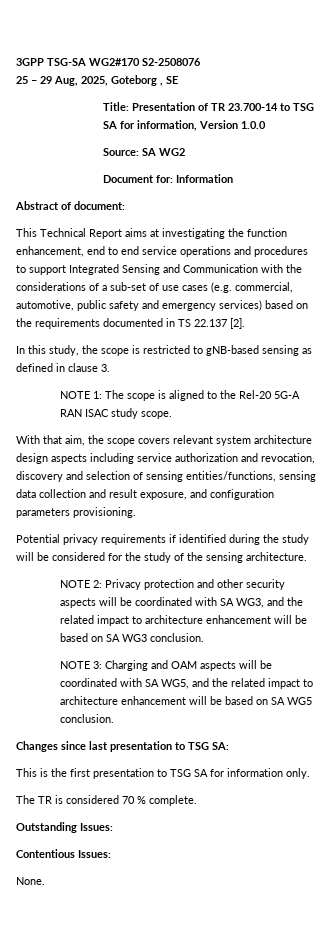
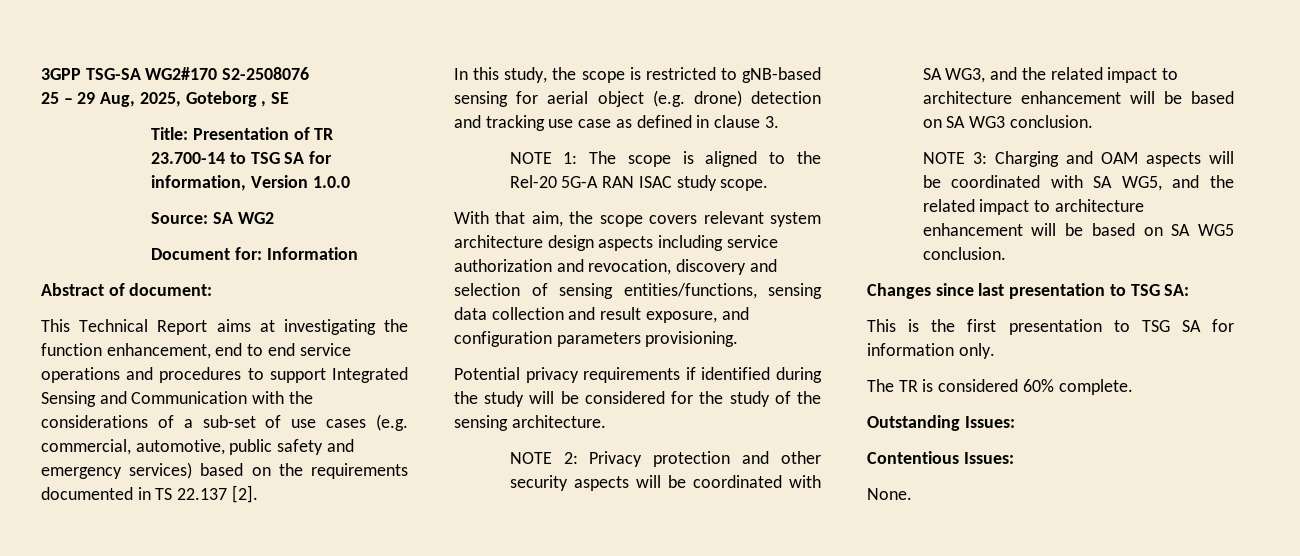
(299, 350) none -> [516,90,821,107] [454,115,612,131] for aerial object (e.g. drone) detection and tracking use case
[122,796,146,804] 70 % -> [1022,379,1054,392] 60%

